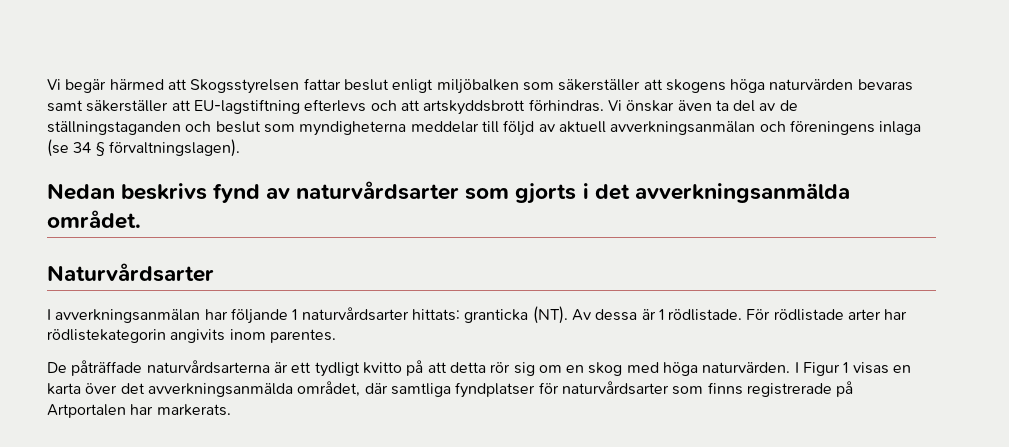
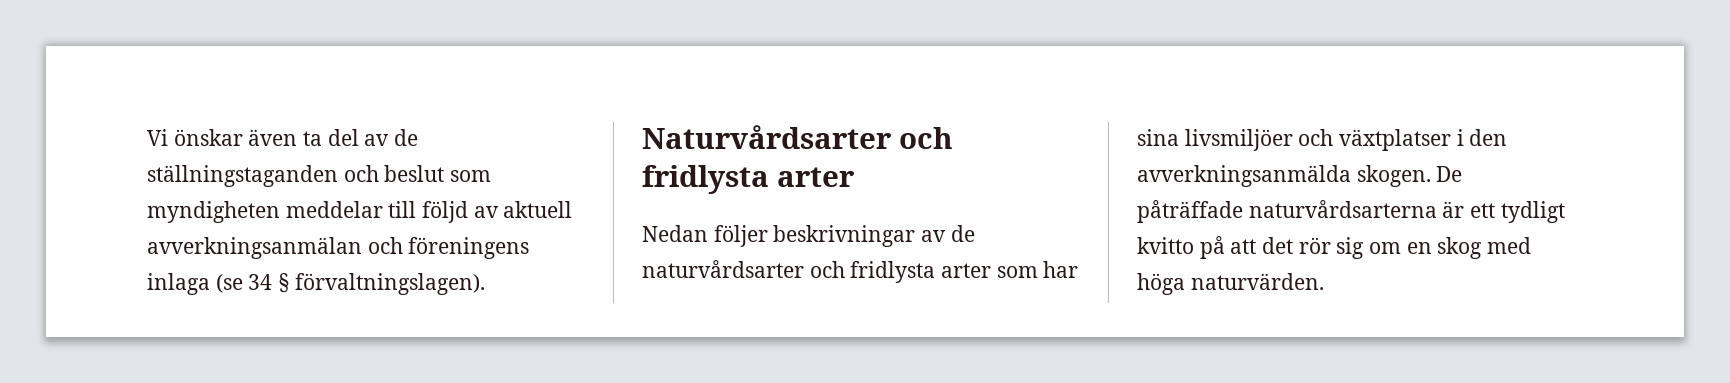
[47,78,913,94] [47,99,622,115] Vi begär härmed att Skogsstyrelsen fattar beslut enligt miljöbalken som säkerställer att skogens höga naturvärden bevaras samt säkerställer att EU-lagstiftning efterlevs och att artskyddsbrott förhindras. Vi -> [147,129,168,146] Vi
[299,121,407,136] myndigheterna -> [147,201,280,223] myndigheten
[47,181,850,204] [47,210,141,229] [47,263,214,282] [47,306,908,324] [47,329,336,343] Nedan beskrivs fynd av naturvårdsarter som gjorts i det avverkningsanmälda området. // Naturvårdsarter // I avverkningsanmälan har följande 1 naturvårdsarter hittats: granticka (NT). Av dessa är 1 rödlistade. För rödlistade arter har rödlistekategorin angivits inom parentes. // -> [642,125,953,149] [642,165,854,194] [642,225,975,247] [642,260,1079,283] [1137,129,1508,151] [1137,165,1431,187] Naturvårdsarter och fridlysta arter // Nedan följer beskrivningar av de naturvårdsarter och fridlysta arter som har sina livsmiljöer och växtplatser i den avverkningsanmälda skogen.
[449,362,486,373] detta -> [1262,237,1294,254] det
[794,362,912,376] [47,381,854,398] [47,404,231,418] I Figur 1 visas en karta över det avverkningsanmälda området, där samtliga fyndplatser för naturvårdsarter som finns registrerade på Artportalen har markerats. -> (1324, 281) none

